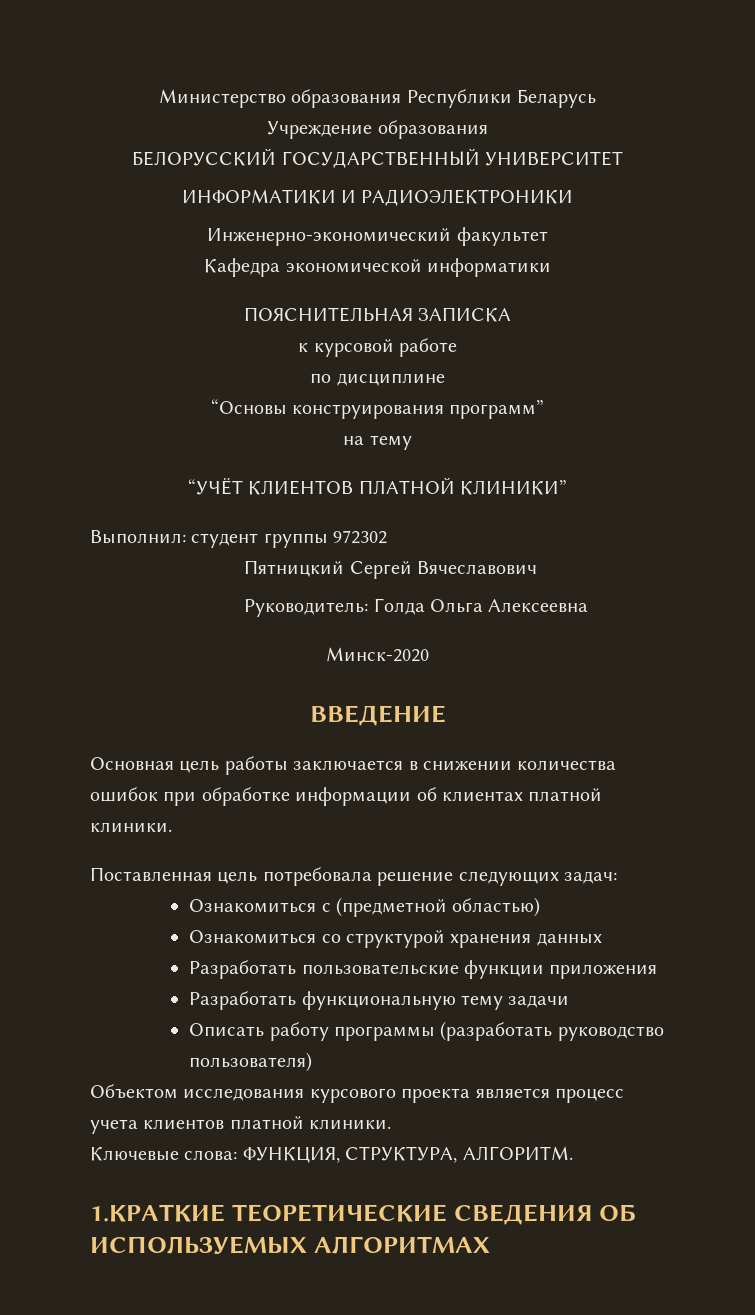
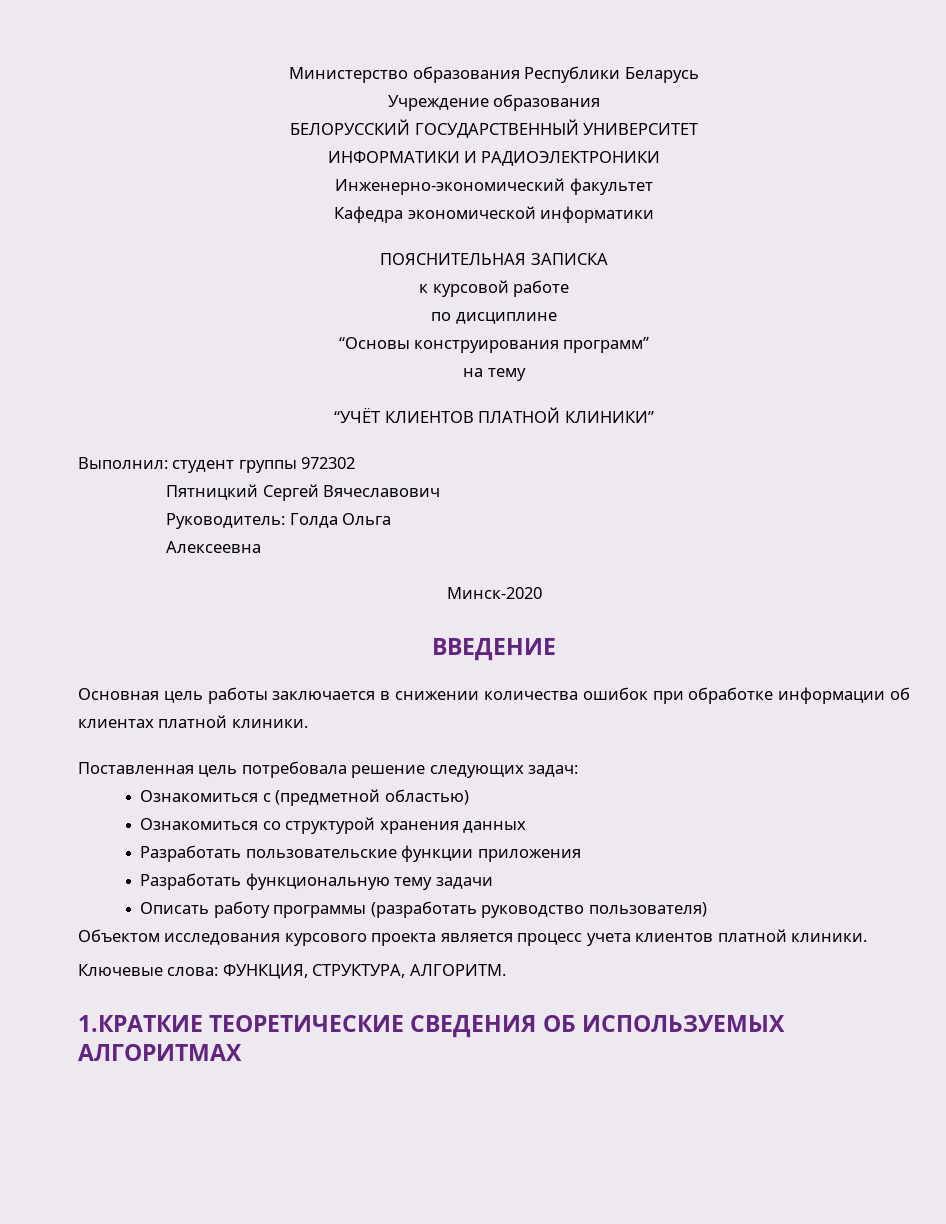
(484, 606) none -> (392, 519) //

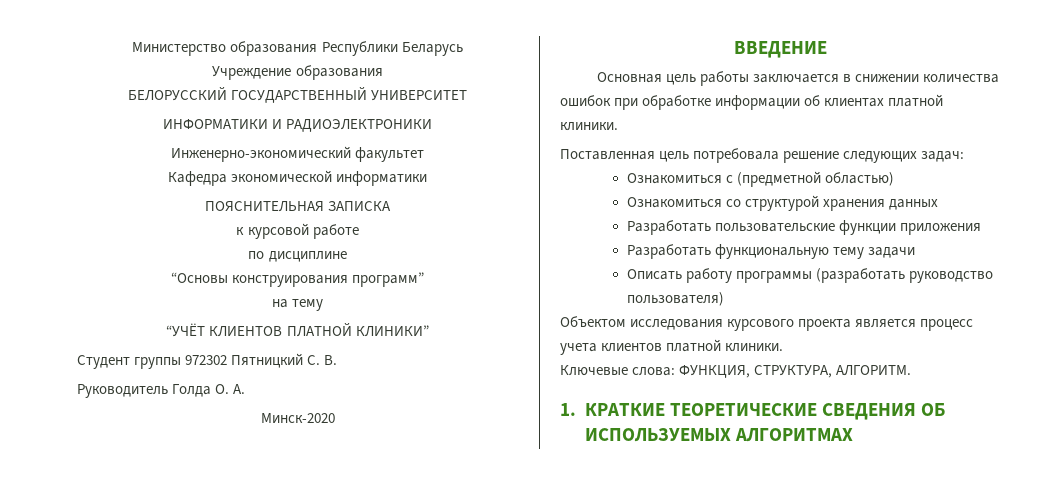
[78,457,235,473] Выполнил: студент -> [77,355,130,369] Студент
[166,484,441,501] [166,513,392,529] [166,541,262,553] // Пятницкий Сергей Вячеславович // Руководитель: Голда Ольга // Алексеевна -> [231,353,338,368] [77,384,246,398] Пятницкий С. В. // Руководитель Голда О. А.
[78,1015,203,1032] 1.КРАТКИЕ -> [560,403,666,416] 1. КРАТКИЕ

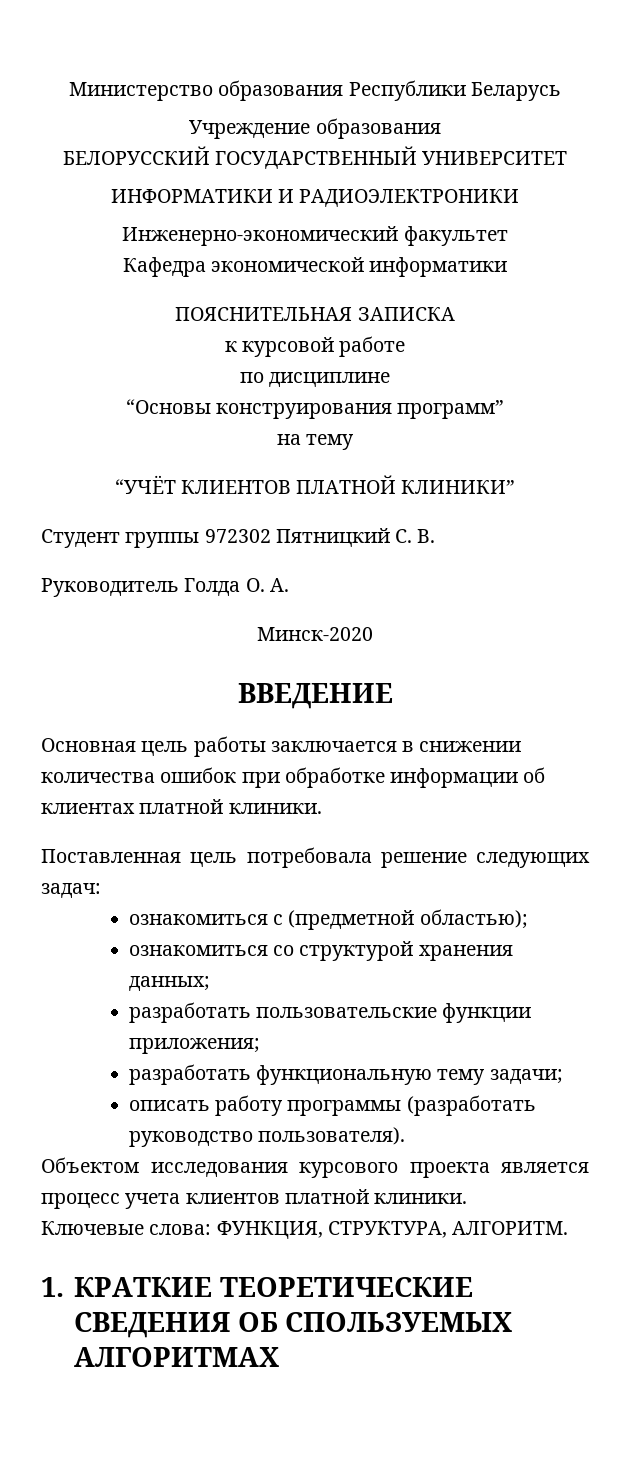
[626,173,722,184] Ознакомиться -> [128,914,268,925] ознакомиться
[824,172,894,186] [626,197,722,208] областью) // Ознакомиться -> [419,909,528,929] [128,945,268,956] областью); // ознакомиться
[888,199,938,210] [626,220,981,235] [626,244,915,259] [626,269,682,280] данных // Разработать пользовательские функции приложения // Разработать функциональную тему задачи // Описать -> [128,976,210,991] [128,1002,532,1023] [128,1038,260,1054] [128,1064,563,1085] [128,1100,210,1111] данных; // разработать пользовательские функции приложения; // разработать функциональную тему задачи; // описать
[626,292,724,306] пользователя) -> [258,1127,406,1145] пользователя).
[585,428,732,442] ИСПОЛЬЗУЕМЫХ -> [285,1312,513,1332] СПОЛЬЗУЕМЫХ

